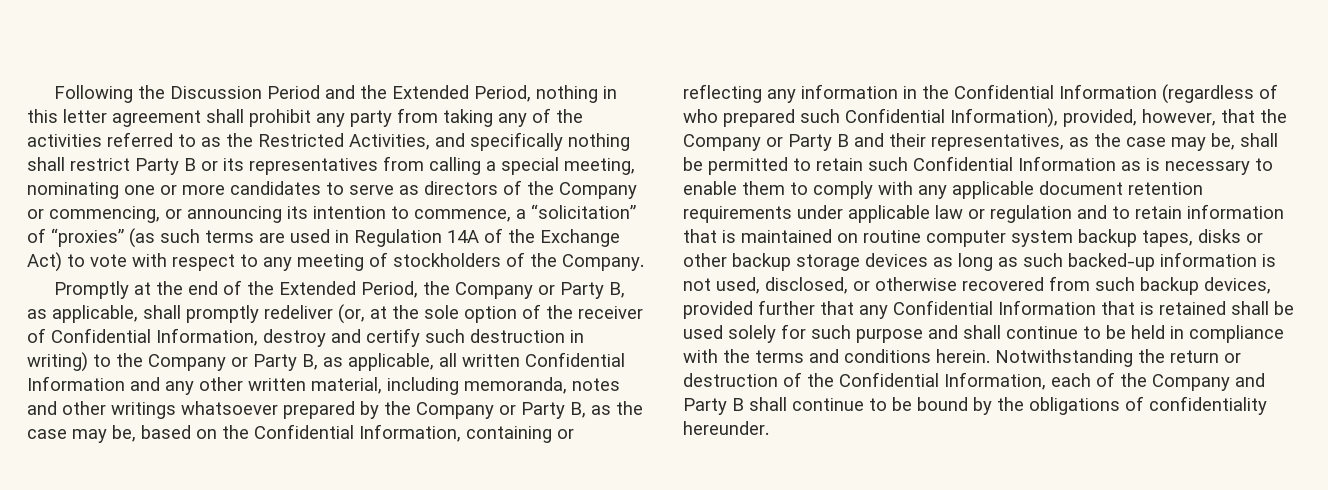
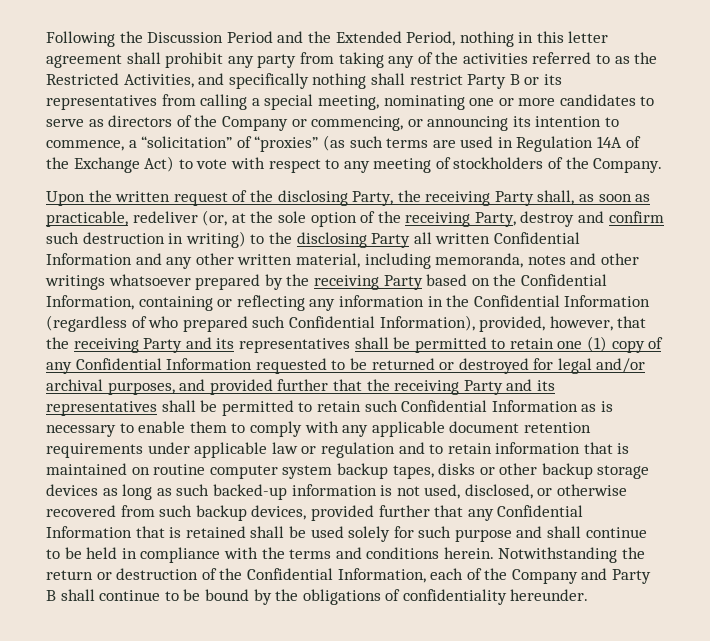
[54,280,626,299] [27,305,259,323] Promptly at the end of the Extended Period, the Company or Party B, as applicable, shall promptly -> [46,190,651,206] [46,211,128,227] Upon the written request of the disclosing Party, the receiving Party shall, as soon as practicable,
[578,306,643,319] [27,328,258,346] receiver of Confidential Information, -> [405,212,516,227] receiving Party,
[366,328,420,347] certify -> [608,211,664,223] confirm
[148,353,434,371] Company or Party B, as applicable, -> [296,232,411,248] disclosing Party
[416,401,643,419] [27,425,136,443] Company or Party B, as the case may be, -> [313,275,423,290] receiving Party
[683,133,1235,151] Company or Party B and their representatives, as the case may be, -> [73,336,664,353] [46,358,646,374] [46,379,555,395] [46,401,157,416] receiving Party and its representatives shall be permitted to retain one (1) copy of any Confidential Information requested to be returned or destroyed for legal and/or archival purposes, and provided further that the receiving Party and its representatives

